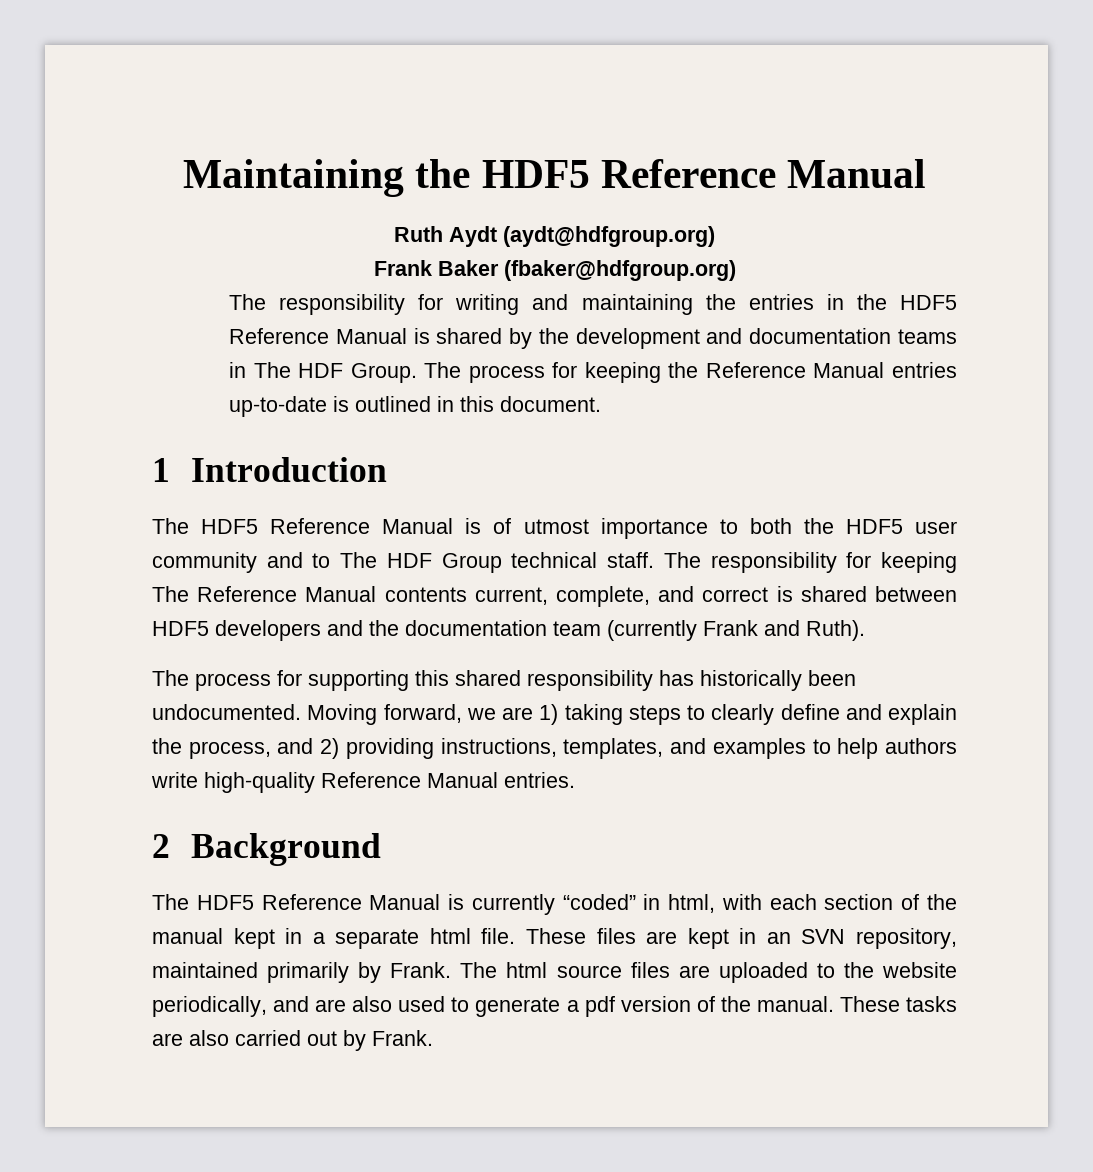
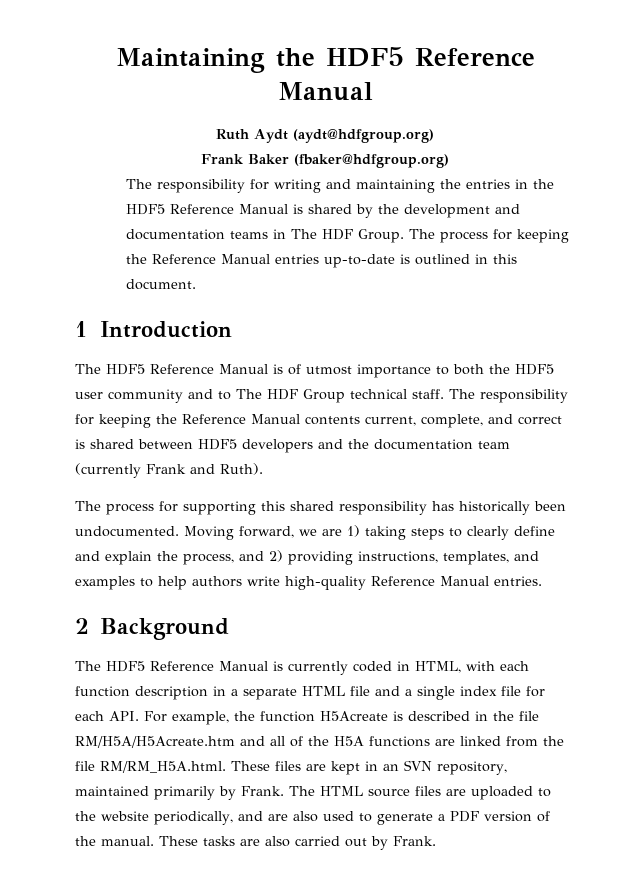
[152,586,189,602] The -> [156,414,177,424] the
[562,894,957,913] [152,928,516,949] “coded” in html, with each section of the manual kept in a separate html file. -> [353,661,529,673] [75,686,545,700] [75,711,539,725] [75,736,564,748] [75,761,226,773] coded in HTML, with each function description in a separate HTML file and a single index file for each API. For example, the function H5Acreate is described in the file RM/H5A/H5Acreate.htm and all of the H5A functions are linked from the file RM/RM_H5A.html.
[506,962,548,978] html -> [320,786,363,796] HTML
[584,996,615,1017] pdf -> [449,811,479,822] PDF

